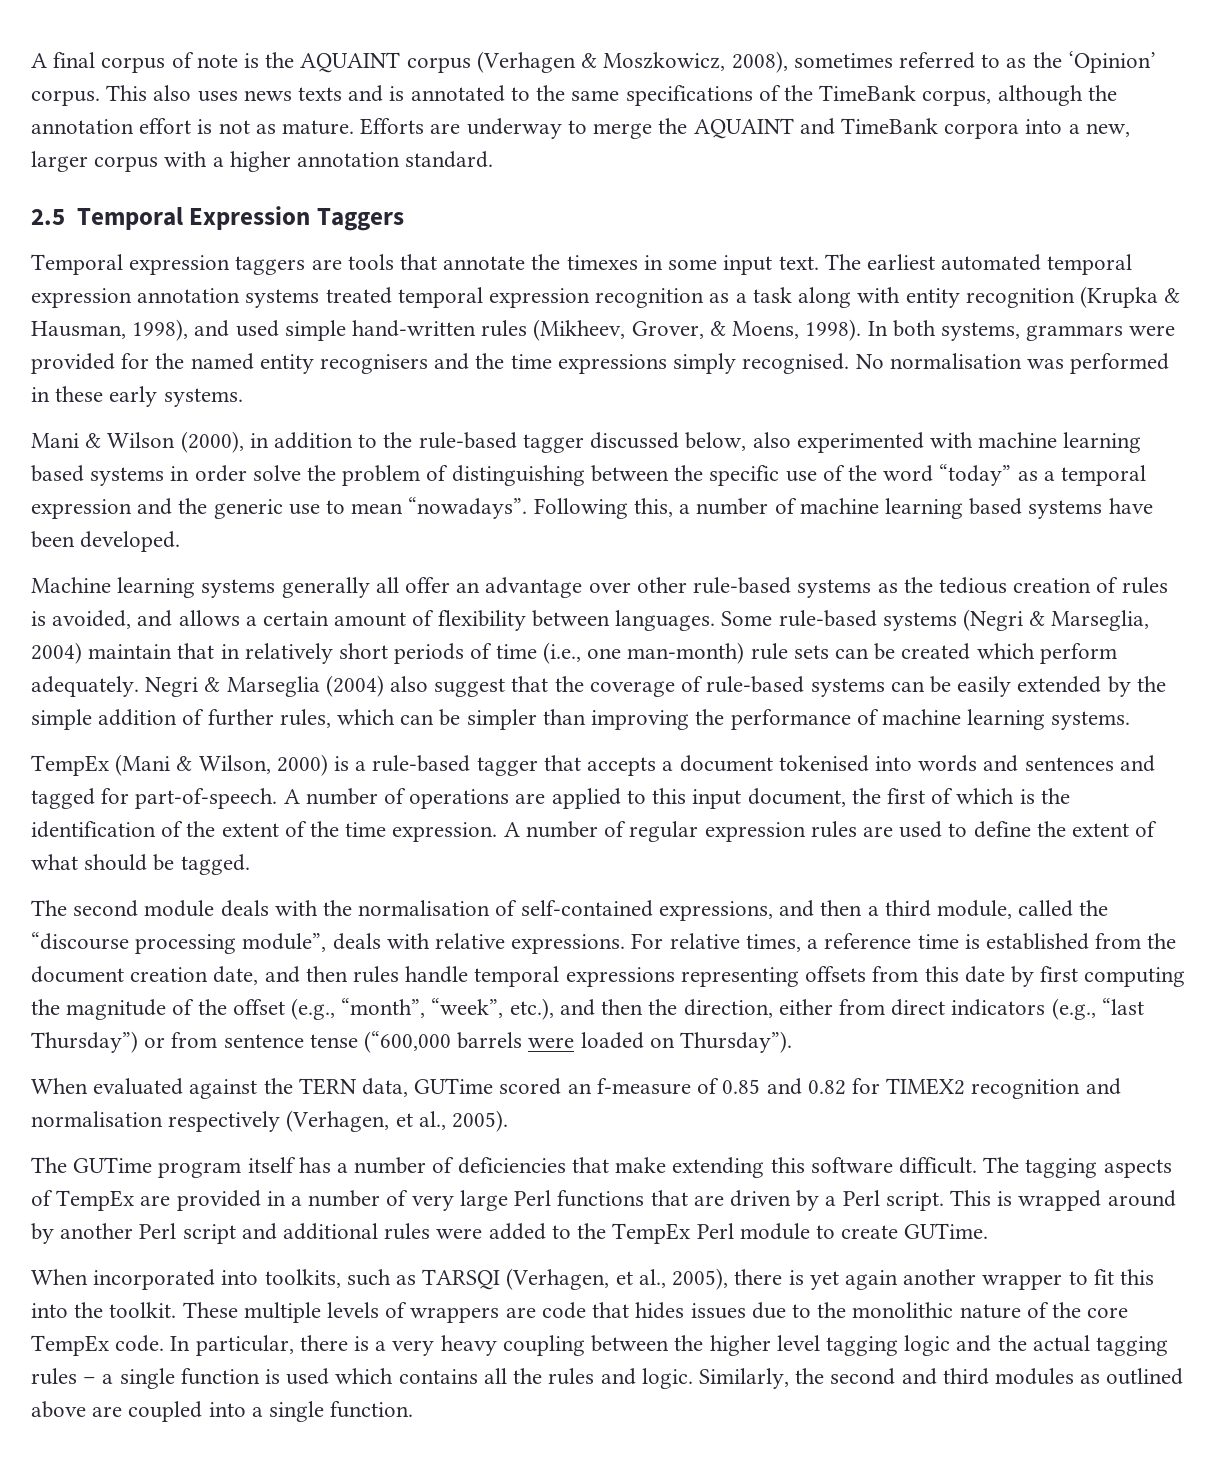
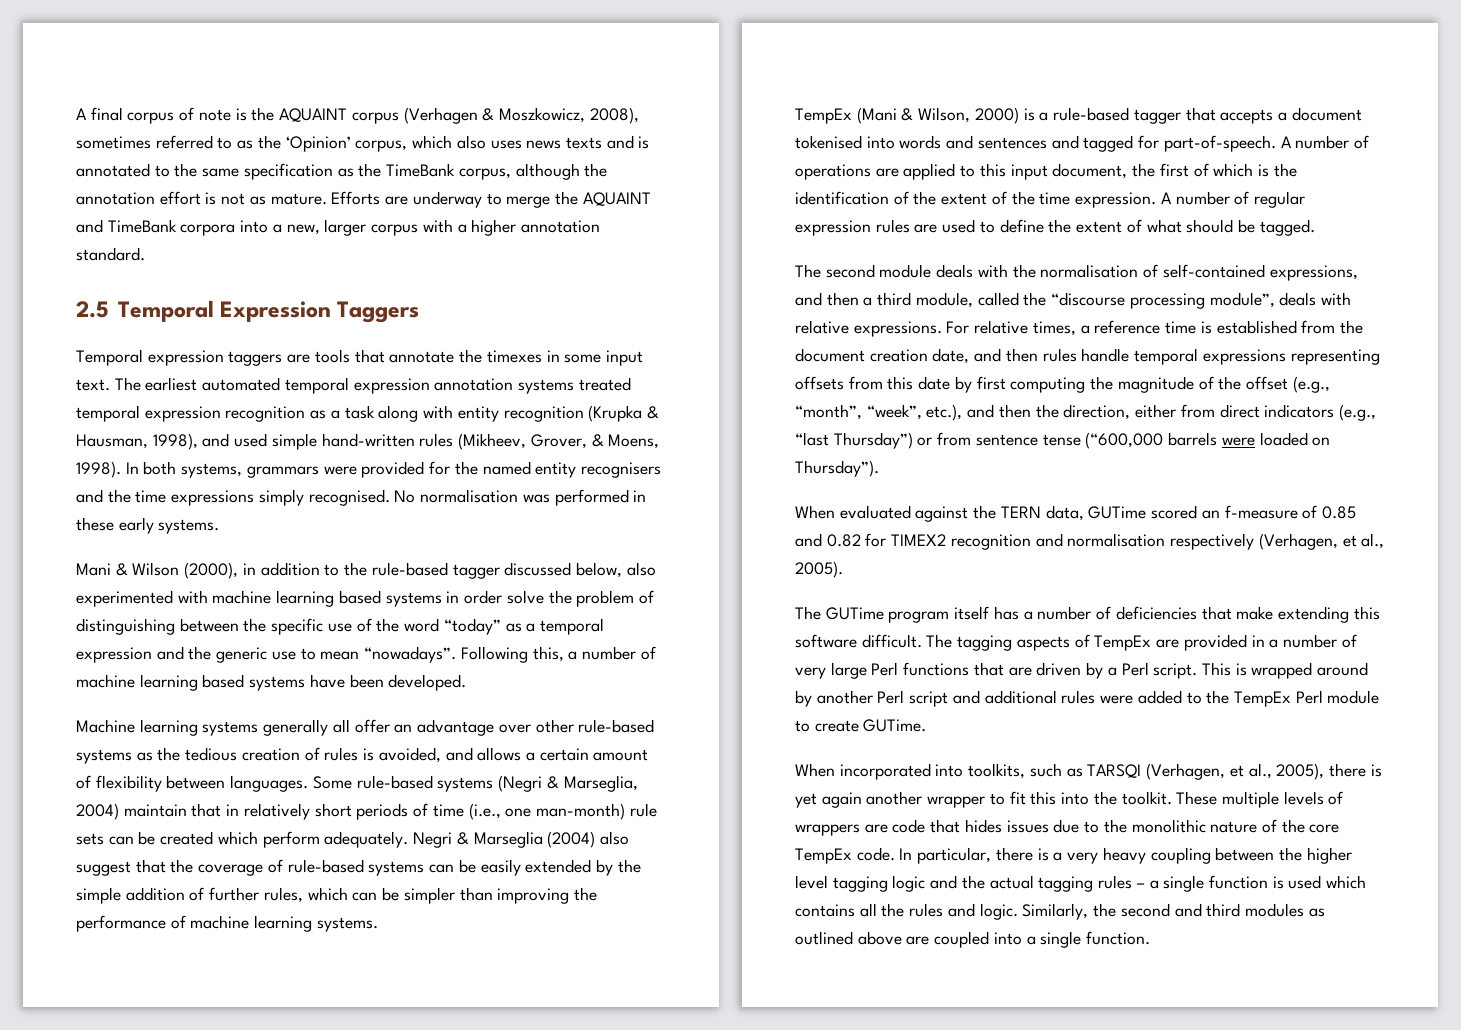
[31,85,148,106] corpus. This -> [355,135,453,152] corpus, which
[625,85,781,106] specifications of -> [243,163,354,180] specification as

